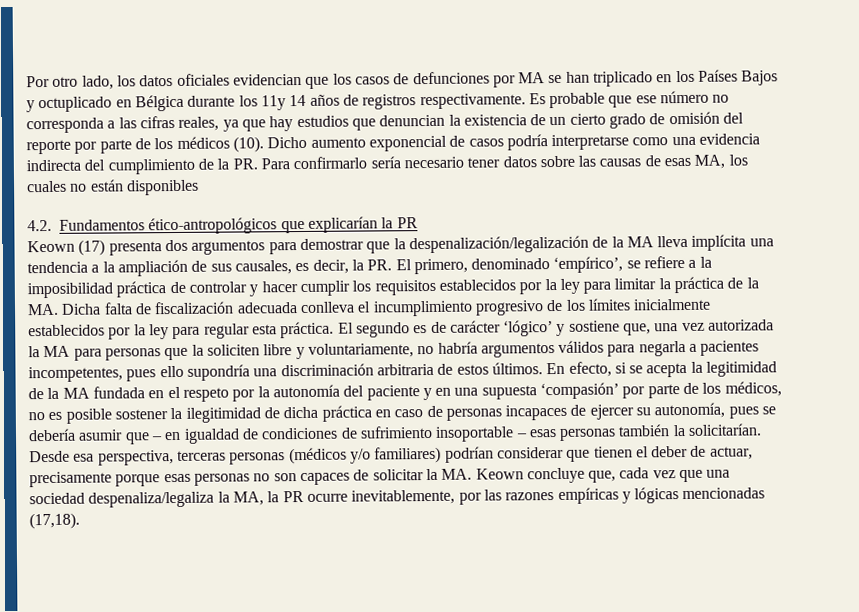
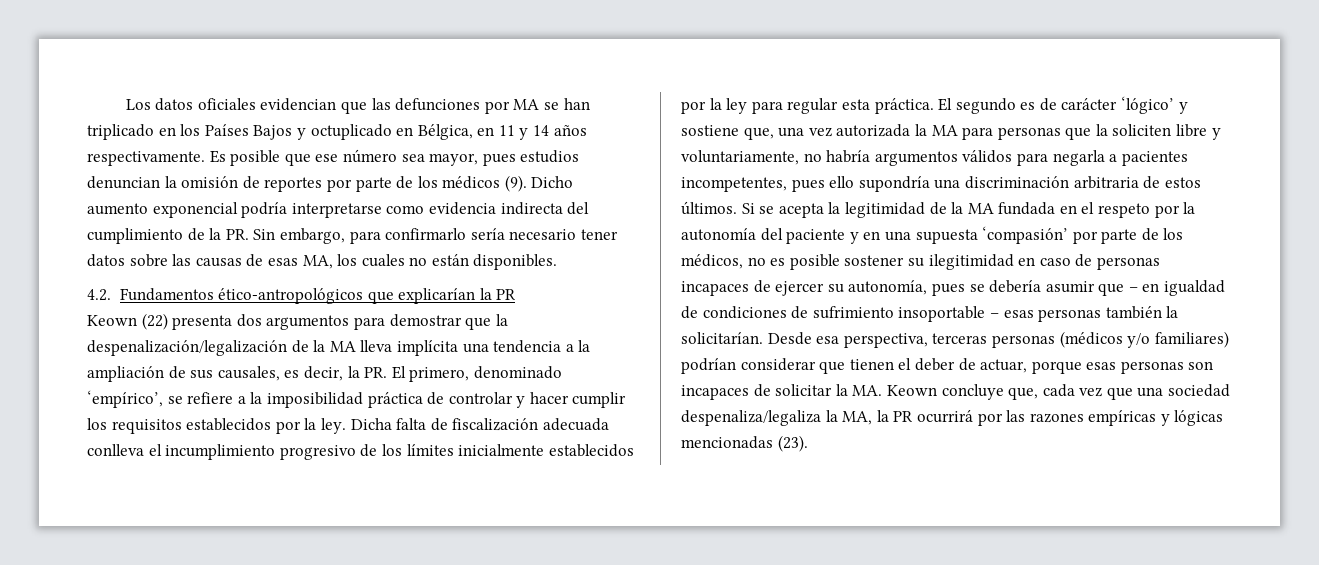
[26,75,136,90] Por otro lado, los -> [125,99,151,110] Los
[332,73,410,85] los casos de -> [371,98,391,110] las
[134,94,417,112] Bélgica durante los 11y 14 años de registros -> [417,124,587,140] Bélgica, en 11 y 14 años
[549,92,606,109] probable -> [230,150,281,166] posible
[712,94,730,103] [26,111,745,134] [26,139,71,155] no corresponda a las cifras reales, ya que hay estudios que denuncian la existencia de un cierto grado de omisión del reporte -> [401,150,580,166] [87,176,323,192] sea mayor, pues estudios denuncian la omisión de reportes
[232,136,264,153] (10). -> [504,175,527,192] (9).
[449,135,504,147] de casos -> (238, 210) none
[671,136,696,146] una -> (425, 209) none
[260,158,290,170] Para -> [253,228,381,244] Sin embargo, para
[126,179,199,196] disponibles -> [473,254,558,270] disponibles.
[78,239,106,256] (17) -> [141,313,168,330] (22)
[559,276,759,294] [27,303,59,316] ley para limitar la práctica de la MA. -> [320,418,346,434] ley.
[546,361,627,377] En efecto, si -> [741,203,755,214] Si
[170,405,372,423] la ilegitimidad de dicha práctica -> [907,254,1014,270] su ilegitimidad
[29,471,112,488] precisamente -> (1028, 366) none
[253,472,350,486] no son capaces -> [1188,361,1214,370] [681,385,749,400] son incapaces
[306,489,456,505] ocurre inevitablemente, -> [916,410,973,423] ocurrirá
[29,512,80,530] (17,18). -> [777,435,808,452] (23).

